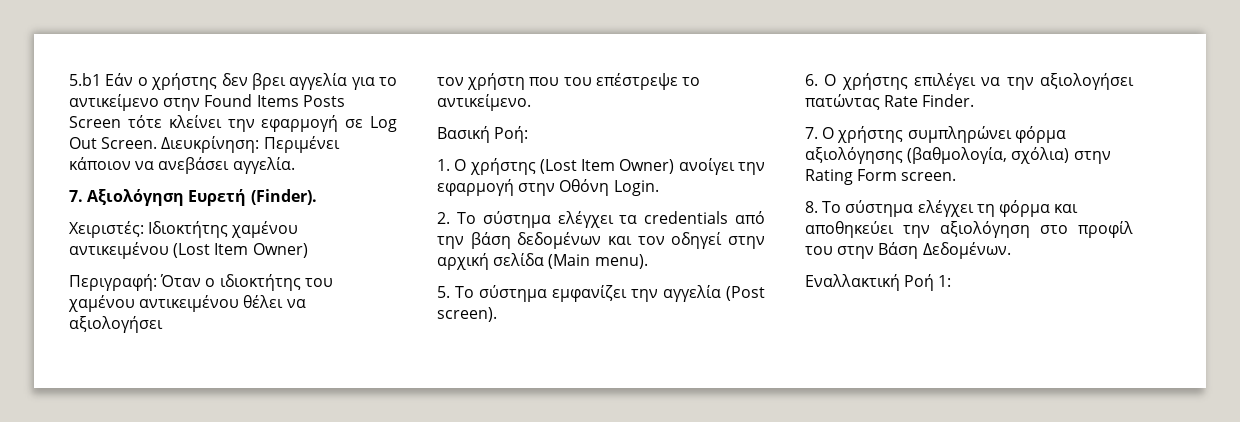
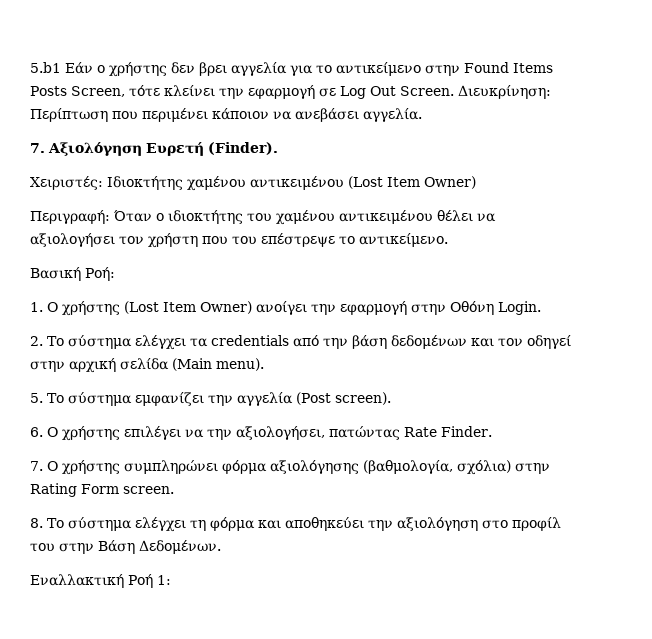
[69,116,121,128] Screen -> [71,86,125,97] Screen,
[263,136,340,153] Περιμένει -> [30,108,208,122] Περίπτωση που περιμένει
(163, 324) // -> (115, 240) none
[1040,73,1134,90] αξιολογήσει -> [236,426,325,440] αξιολογήσει,

